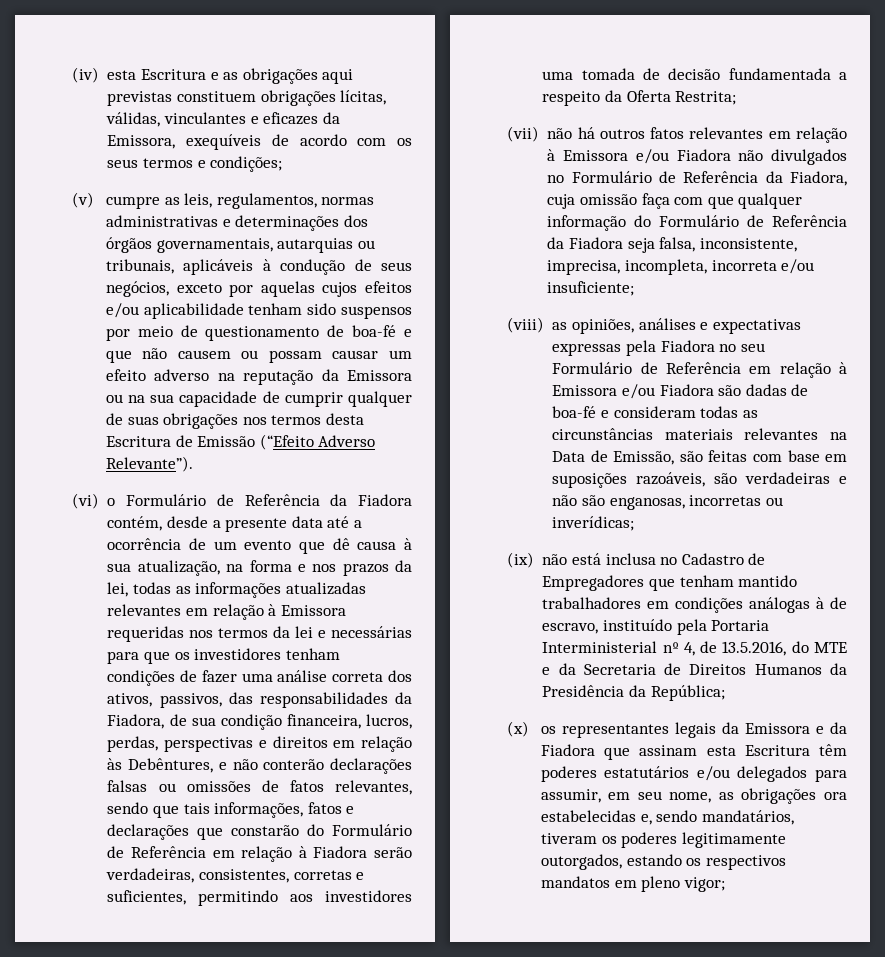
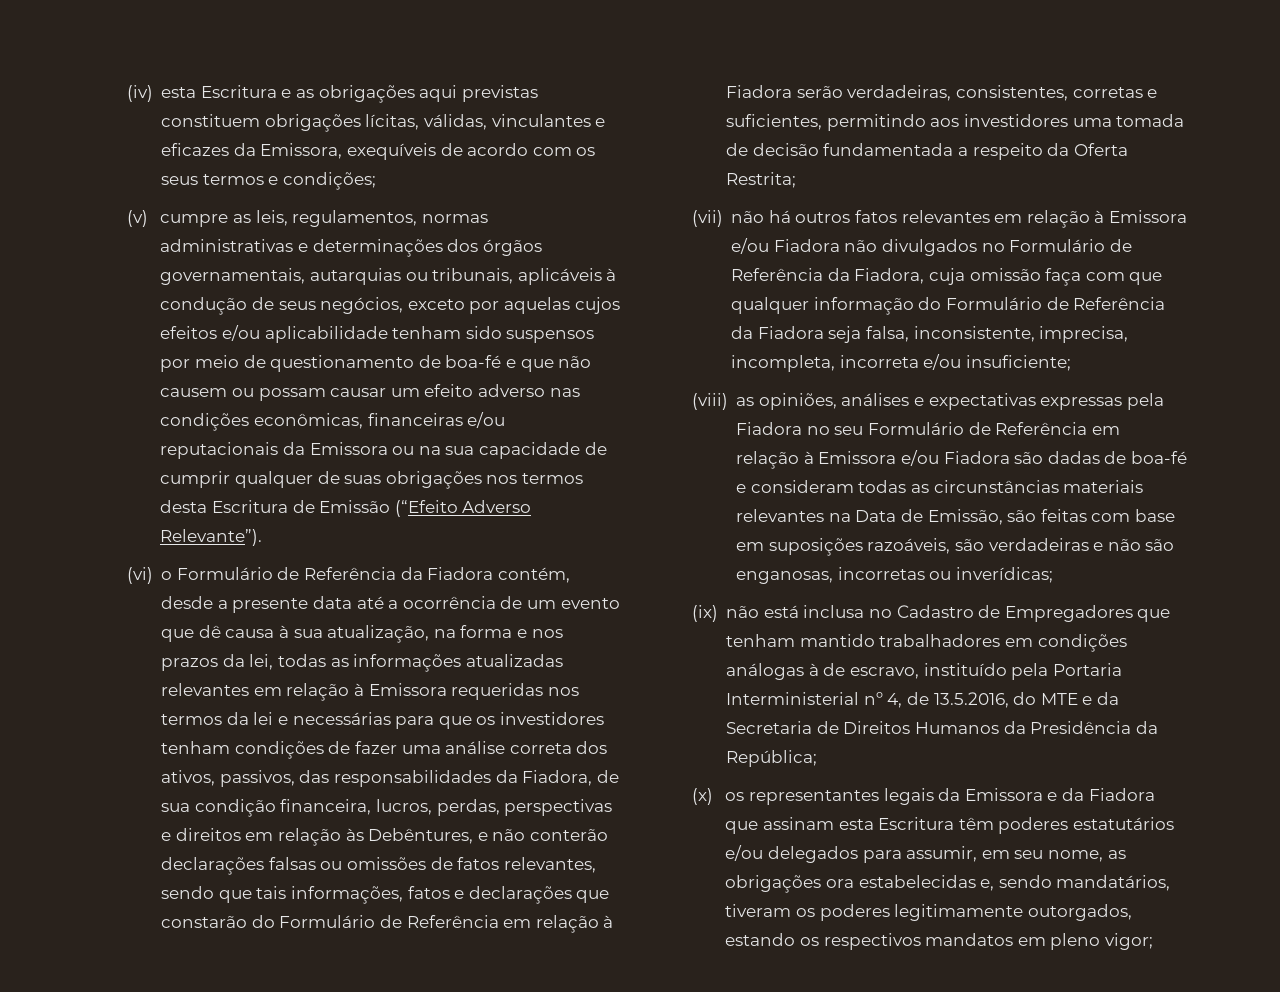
[217,370,314,385] na reputação -> [549,388,580,397] [160,412,506,431] [160,442,279,459] nas condições econômicas, financeiras e/ou reputacionais

